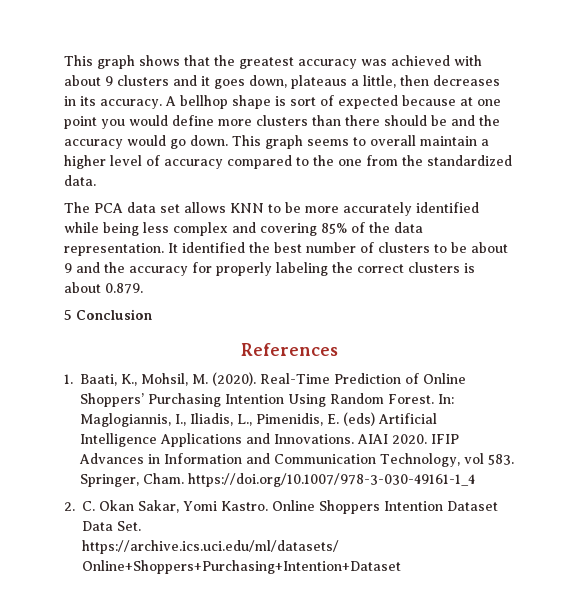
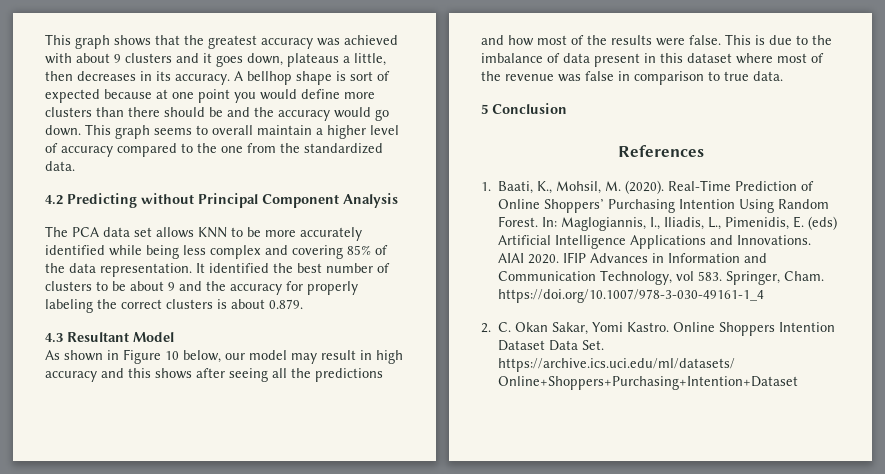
(96, 180) none -> [45,193,398,208] // 4.2 Predicting without Principal Component Analysis
(143, 288) none -> [45,332,174,343] [45,349,403,364] [45,368,383,382] [481,34,832,46] [481,53,824,67] [481,71,783,85] // 4.3 Resultant Model // As shown in Figure 10 below, our model may result in high accuracy and this shows after seeing all the predictions and how most of the results were false. This is due to the imbalance of data present in this dataset where most of the revenue was false in comparison to true data.

